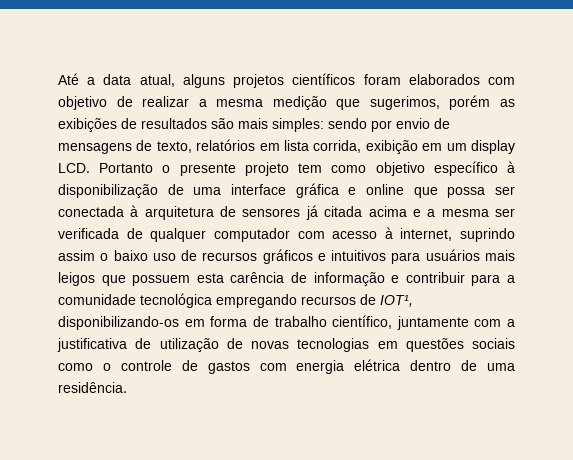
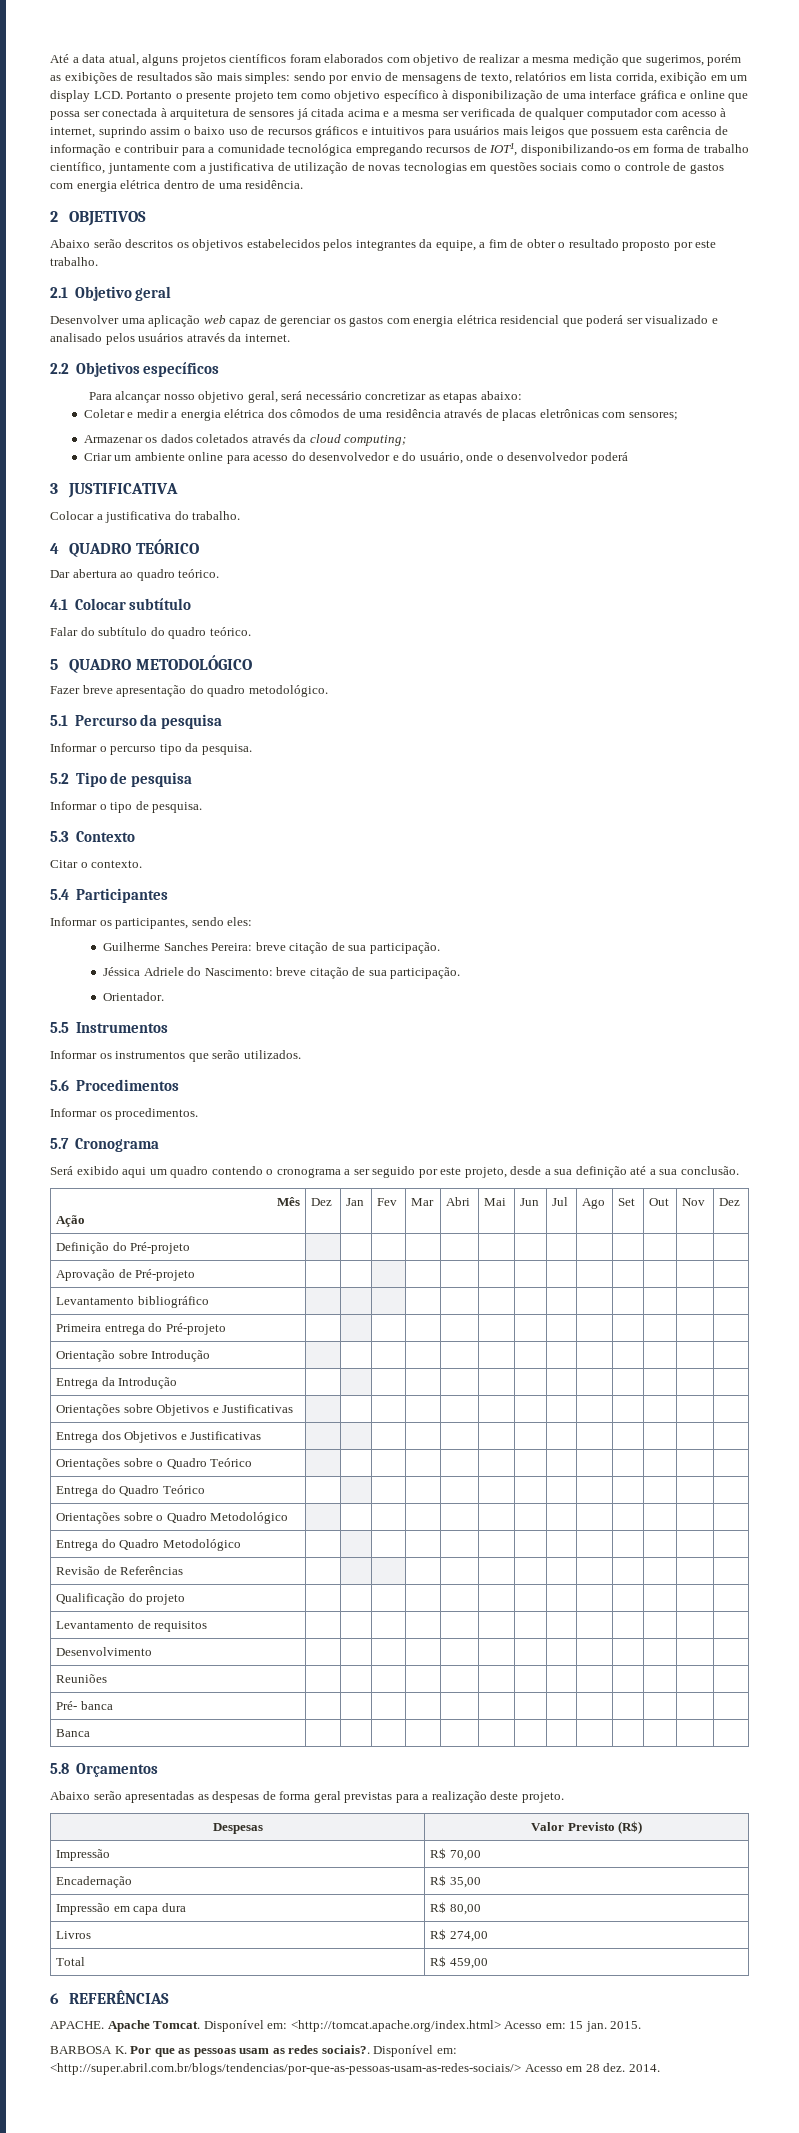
(127, 387) none -> [50,211,147,226] [50,239,717,251] [50,257,98,266] [50,286,172,301] [50,315,718,327] [50,333,290,345] [50,362,220,377] [88,391,522,403] [83,409,678,421] [83,434,407,446] [83,452,628,464] [50,483,179,498] [50,511,241,523] [50,539,199,557] [50,569,220,581] [50,598,192,610] [50,627,251,639] [50,655,252,673] [50,685,328,697] [50,714,223,729] [50,743,252,755] [50,772,193,787] [50,801,203,813] [50,831,135,842] [50,860,143,868] [50,888,168,903] [50,917,253,929] [103,942,440,954] [103,967,461,979] [103,992,165,1001] [50,1022,168,1033] [50,1050,301,1062] [50,1079,179,1091] [50,1108,199,1120] [50,1138,159,1152] [50,1166,739,1178] [276,1197,300,1206] [56,1215,86,1227] [311,1198,333,1206] [346,1198,365,1206] [377,1198,398,1206] [411,1198,435,1206] [446,1197,471,1206] [484,1198,507,1206] [520,1198,540,1206] [552,1197,569,1206] [582,1198,606,1209] [618,1198,636,1206] [649,1198,670,1206] [682,1198,706,1206] [719,1198,741,1206] [56,1242,191,1254] [56,1269,196,1281] [56,1296,209,1308] [56,1323,226,1335] [56,1350,211,1362] [56,1377,178,1389] [56,1404,294,1416] [56,1431,262,1443] [56,1458,253,1470] [56,1485,205,1497] [56,1512,289,1524] [56,1539,241,1551] [56,1566,184,1575] [56,1593,186,1605] [56,1620,208,1632] [56,1647,153,1656] [56,1674,108,1683] [56,1701,113,1710] [56,1729,91,1737] [50,1763,158,1777] [50,1791,564,1803] [212,1823,263,1834] [530,1821,643,1834] [56,1849,111,1861] [430,1848,481,1861] [56,1876,133,1888] [430,1875,481,1888] [56,1903,186,1915] [430,1902,481,1915] [56,1931,92,1939] [430,1929,488,1942] [56,1957,86,1966] [430,1956,488,1969] [50,1990,170,2004] [50,2020,642,2032] [50,2045,457,2057] [50,2063,660,2075] // 2 OBJETIVOS // Abaixo serão descritos os objetivos estabelecidos pelos integrantes da equipe, a fim de obter o resultado proposto por este trabalho. // 2.1 Objetivo geral // Desenvolver uma aplicação web capaz de gerenciar os gastos com energia elétrica residencial que poderá ser visualizado e analisado pelos usuários através da internet. // 2.2 Objetivos específicos // Para alcançar nosso objetivo geral, será necessário concretizar as etapas abaixo: // Coletar e medir a energia elétrica dos cômodos de uma residência através de placas eletrônicas com sensores; // Armazenar os dados coletados através da cloud computing; // Criar um ambiente online para acesso do desenvolvedor e do usuário, onde o desenvolvedor poderá // 3 JUSTIFICATIVA // Colocar a justificativa do trabalho. // 4 QUADRO TEÓRICO // Dar abertura ao quadro teórico. // 4.1 Colocar subtítulo // Falar do subtítulo do quadro teórico. // 5 QUADRO METODOLÓGICO // Fazer breve apresentação do quadro metodológico. // 5.1 Percurso da pesquisa // Informar o percurso tipo da pesquisa. // 5.2 Tipo de pesquisa // Informar o tipo de pesquisa. // 5.3 Contexto // Citar o contexto. // 5.4 Participantes // Informar os participantes, sendo eles: // Guilherme Sanches Pereira: breve citação de sua participação. // Jéssica Adriele do Nascimento: breve citação de sua participação. // Orientador. // 5.5 Instrumentos // Informar os instrumentos que serão utilizados. // 5.6 Procedimentos // Informar os procedimentos. // 5.7 Cronograma // Será exibido aqui um quadro contendo o cronograma a ser seguido por este projeto, desde a sua definição até a sua conclusão. // Mês // Ação | Dez | Jan | Fev | Mar | Abri | Mai | Jun | Jul | Ago | Set | Out | Nov | Dez // Definição do Pré-projeto | | | | | | | | | | | | | // Aprovação de Pré-projeto | | | | | | | | | | | | | // Levantamento bibliográfico | | | | | | | | | | | | | // Primeira entrega do Pré-projeto | | | | | | | | | | | | | // Orientação sobre Introdução | | | | | | | | | | | | | // Entrega da Introdução | | | | | | | | | | | | | // Orientações sobre Objetivos e Justificativas | | | | | | | | | | | | | // Entrega dos Objetivos e Justificativas | | | | | | | | | | | | | // Orientações sobre o Quadro Teórico | | | | | | | | | | | | | // Entrega do Quadro Teórico | | | | | | | | | | | | | // Orientações sobre o Quadro Metodológico | | | | | | | | | | | | | // Entrega do Quadro Metodológico | | | | | | | | | | | | | // Revisão de Referências | | | | | | | | | | | | | // Qualificação do projeto | | | | | | | | | | | | | // Levantamento de requisitos | | | | | | | | | | | | | // Desenvolvimento | | | | | | | | | | | | | // Reuniões | | | | | | | | | | | | | // Pré- banca | | | | | | | | | | | | | // Banca | | | | | | | | | | | | | // 5.8 Orçamentos // Abaixo serão apresentadas as despesas de forma geral previstas para a realização deste projeto. // Despesas | Valor Previsto (R$) // Impressão | R$ 70,00 // Encadernação | R$ 35,00 // Impressão em capa dura | R$ 80,00 // Livros | R$ 274,00 // Total | R$ 459,00 // 6 REFERÊNCIAS // APACHE. Apache Tomcat. Disponível em: <http://tomcat.apache.org/index.html> Acesso em: 15 jan. 2015. // BARBOSA K. Por que as pessoas usam as redes sociais?. Disponível em: <http://super.abril.com.br/blogs/tendencias/por-que-as-pessoas-usam-as-redes-sociais/> Acesso em 28 dez. 2014.

